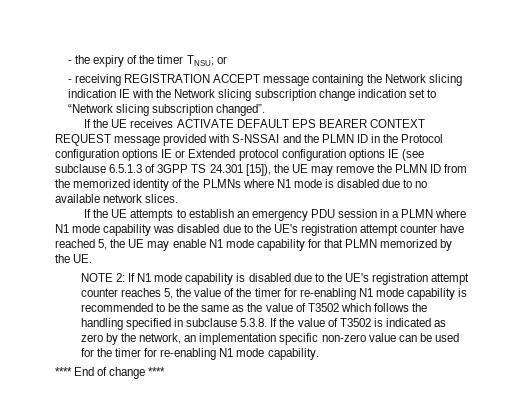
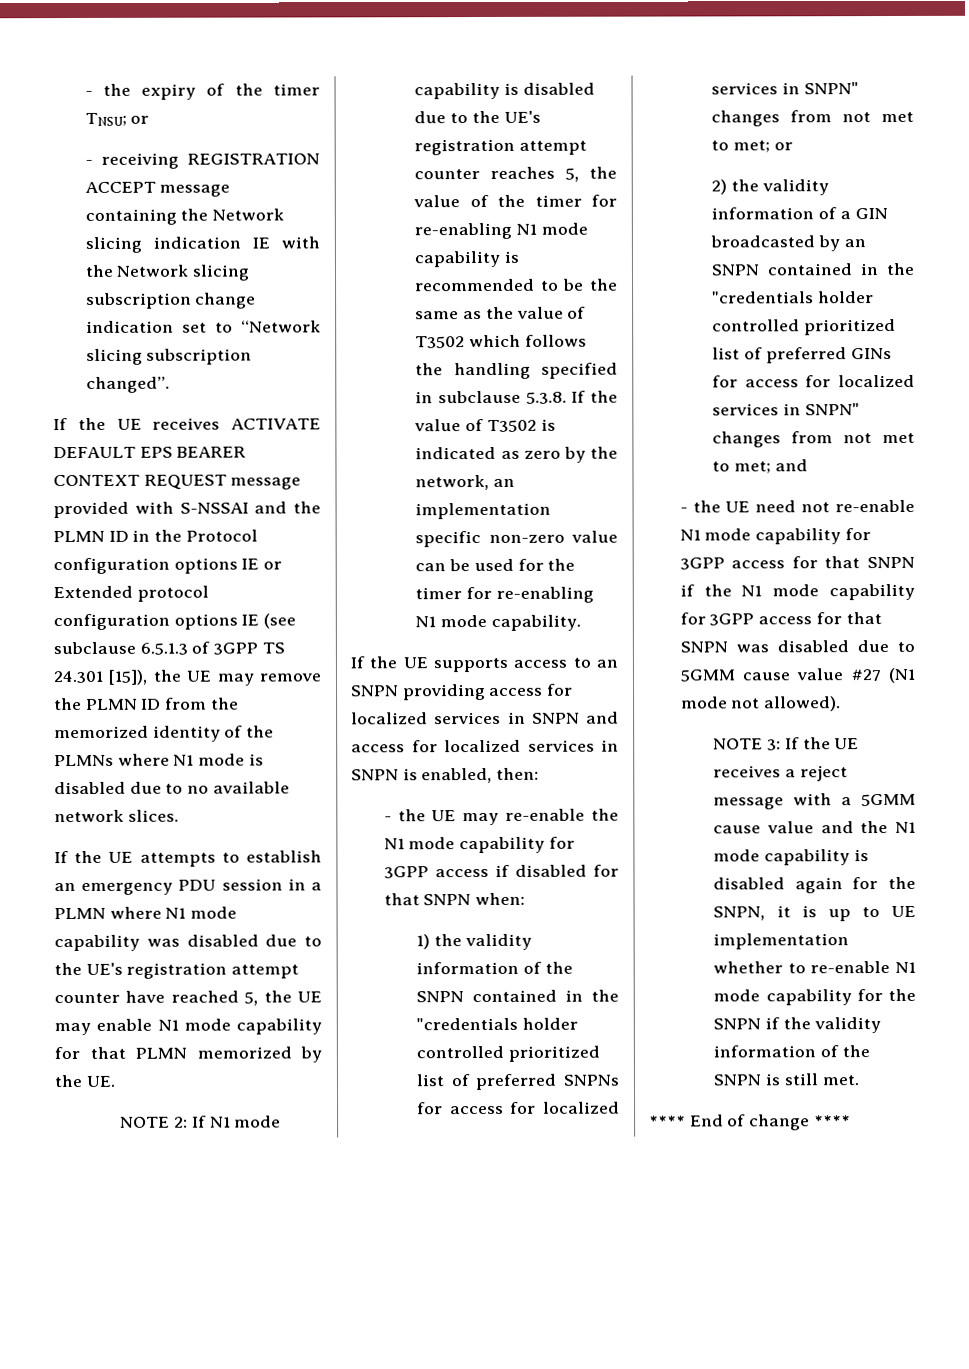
(319, 354) none -> [350,656,618,673] [351,683,574,701] [351,711,619,725] [351,739,619,753] [351,767,540,784] [383,808,619,826] [383,836,575,854] [383,864,619,879] [383,892,526,906] [416,933,532,951] [416,961,573,975] [416,989,619,1003] [416,1017,579,1031] [416,1045,601,1062] [416,1073,619,1091] [417,1101,620,1115] [711,82,859,95] [711,110,914,127] [711,140,793,153] [711,179,829,196] [711,207,888,220] [710,235,866,252] [711,262,915,276] [712,291,875,304] [712,318,897,336] [712,347,892,364] [712,374,915,388] [712,403,860,416] [712,431,915,448] [712,459,808,474] [679,499,915,513] [679,528,871,545] [679,556,915,570] [679,583,915,601] [679,612,882,626] [679,640,915,653] [679,667,915,684] [680,696,842,712] [713,737,860,751] [713,765,848,782] [713,793,916,810] [713,821,916,834] [713,849,869,866] [713,876,916,894] [713,905,916,922] [713,933,850,950] [713,961,916,974] [713,988,916,1006] [713,1017,881,1034] [713,1045,870,1058] [713,1073,859,1086] // If the UE supports access to an SNPN providing access for localized services in SNPN and access for localized services in SNPN is enabled, then: // - the UE may re-enable the N1 mode capability for 3GPP access if disabled for that SNPN when: // 1) the validity information of the SNPN contained in the "credentials holder controlled prioritized list of preferred SNPNs for access for localized services in SNPN" changes from not met to met; or // 2) the validity information of a GIN broadcasted by an SNPN contained in the "credentials holder controlled prioritized list of preferred GINs for access for localized services in SNPN" changes from not met to met; and // - the UE need not re-enable N1 mode capability for 3GPP access for that SNPN if the N1 mode capability for 3GPP access for that SNPN was disabled due to 5GMM cause value #27 (N1 mode not allowed). // NOTE 3: If the UE receives a reject message with a 5GMM cause value and the N1 mode capability is disabled again for the SNPN, it is up to UE implementation whether to re-enable N1 mode capability for the SNPN if the validity information of the SNPN is still met.

